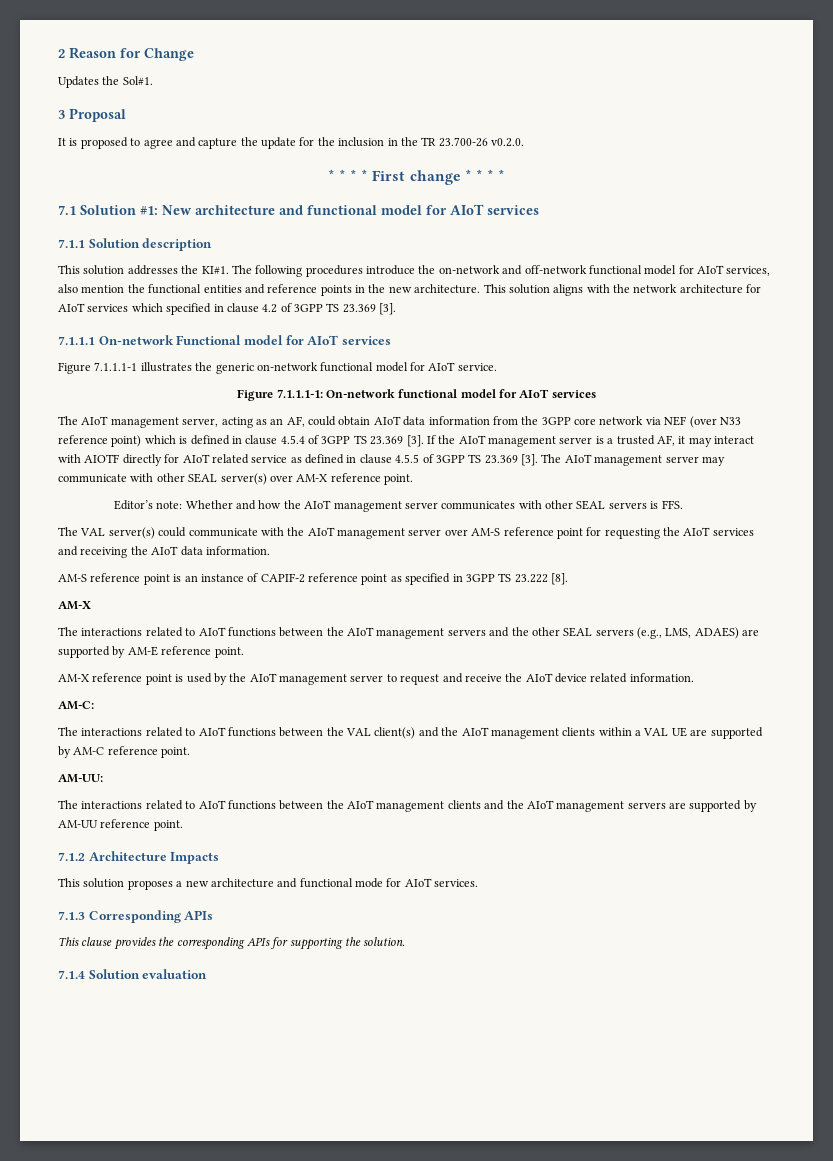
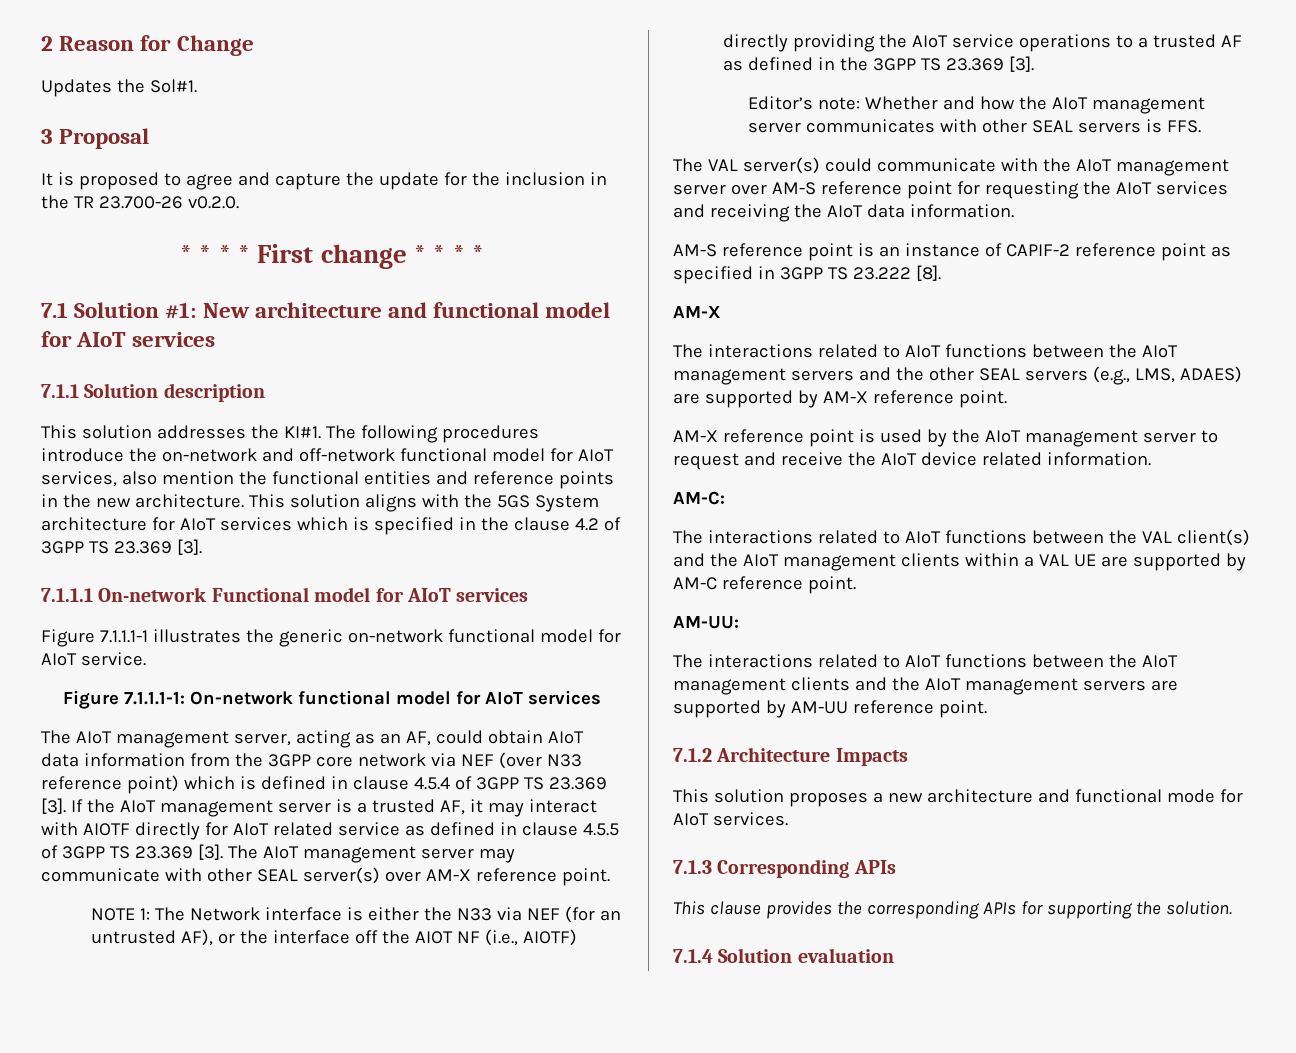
[633,284,678,293] network -> [496,495,599,512] 5GS System
[166,303,224,315] specified in -> [352,517,509,535] is specified in the
(413, 479) none -> [91,906,622,923] [91,929,578,946] [723,34,1243,52] [723,56,1035,72] // NOTE 1: The Network interface is either the N33 via NEF (for an untrusted AF), or the interface off the AIOT NF (i.e., AIOTF) directly providing the AIoT service operations to a trusted AF as defined in the 3GPP TS 23.369 [3].
[127,646,158,656] AM-E -> [822,391,868,403] AM-X

